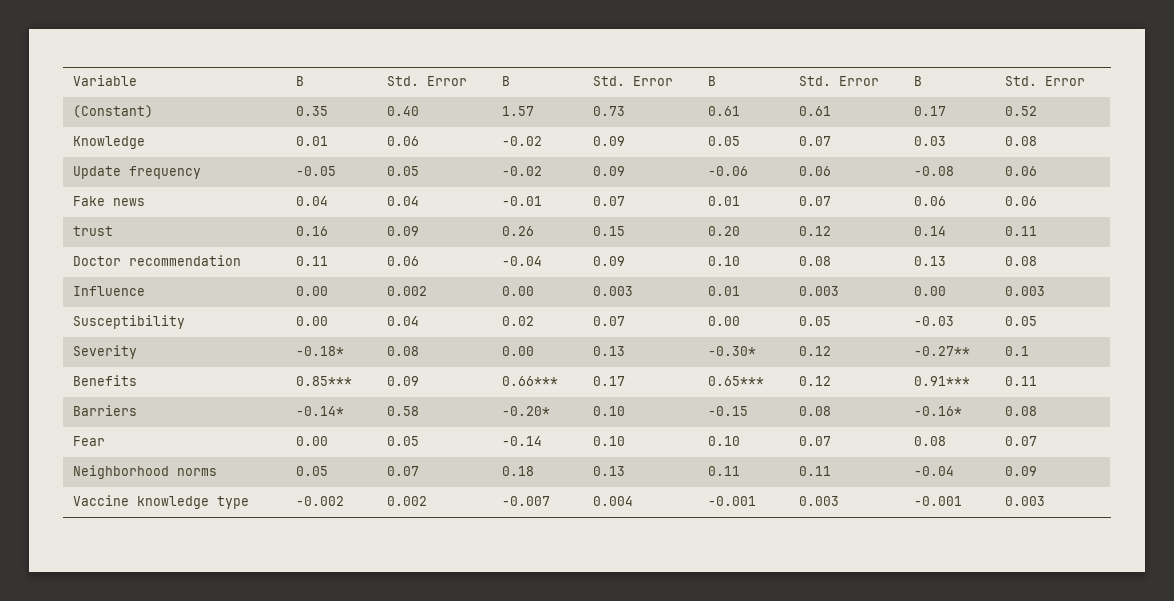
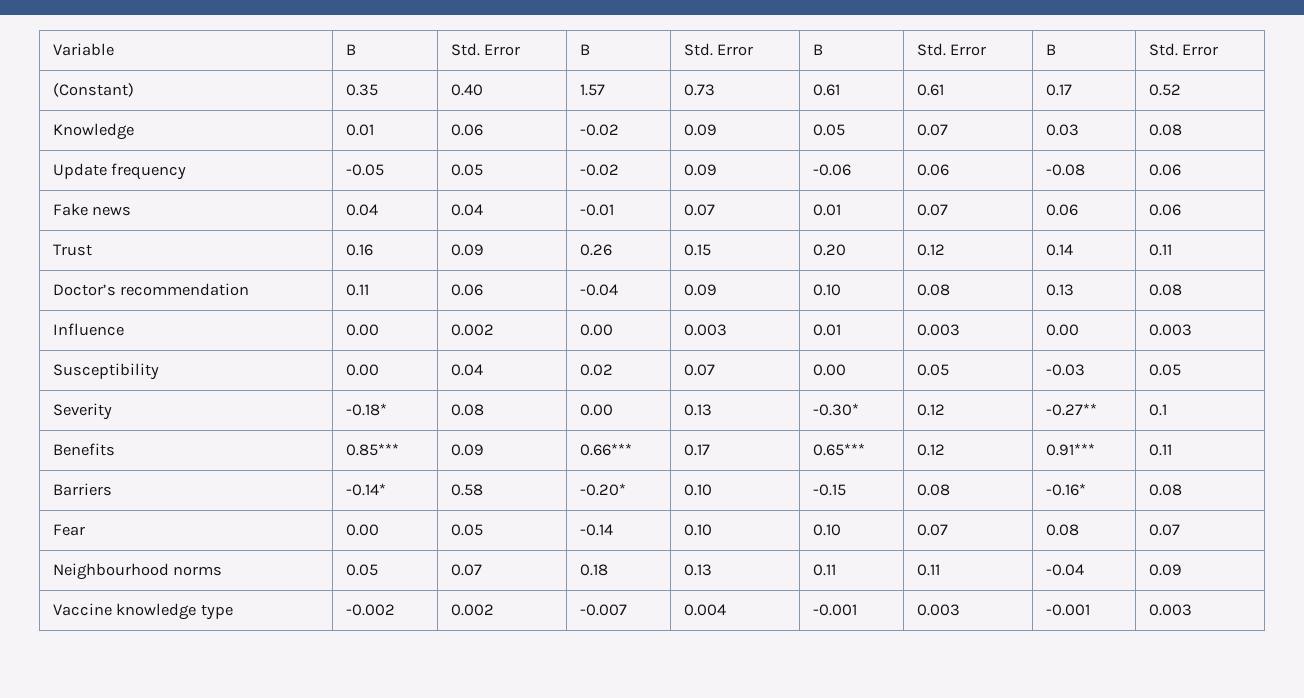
[73,226,114,236] trust -> [52,244,92,256] Trust
[73,256,122,266] Doctor -> [52,284,116,296] Doctor’s
[73,465,170,479] Neighborhood -> [52,563,169,580] Neighbourhood

